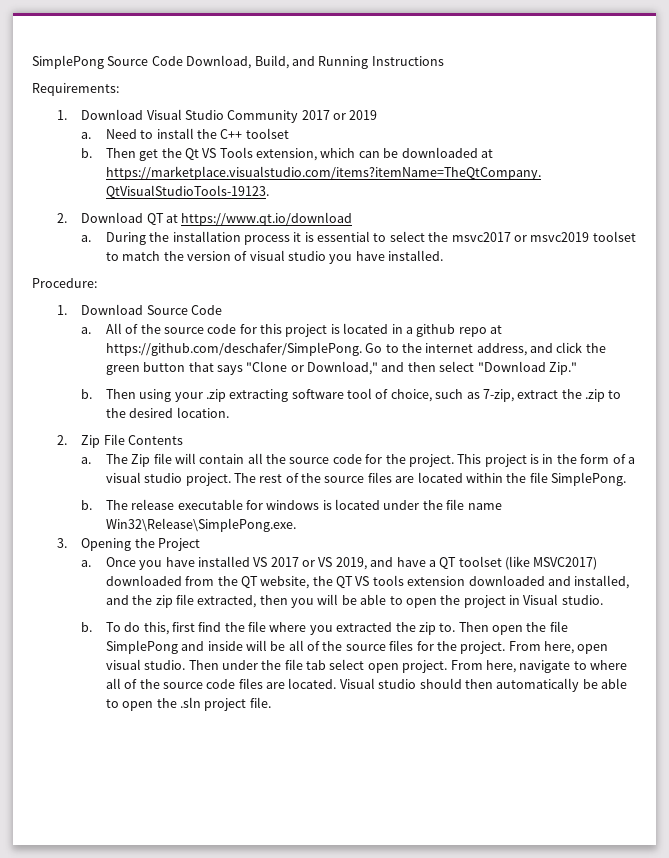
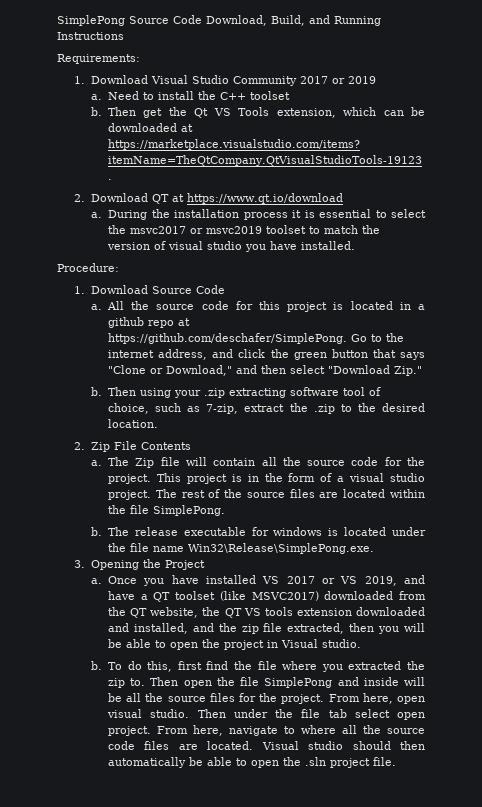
[125,324,139,334] of -> (125, 305) none
[307,641,321,651] of -> (142, 697) none
[124,679,138,689] of -> (358, 729) none

